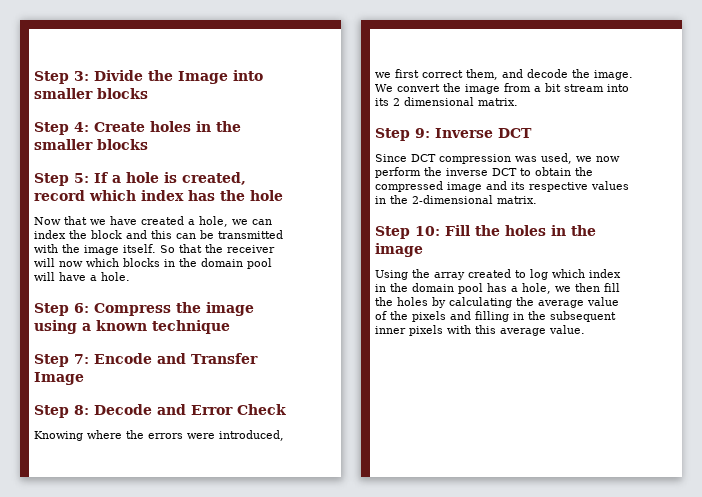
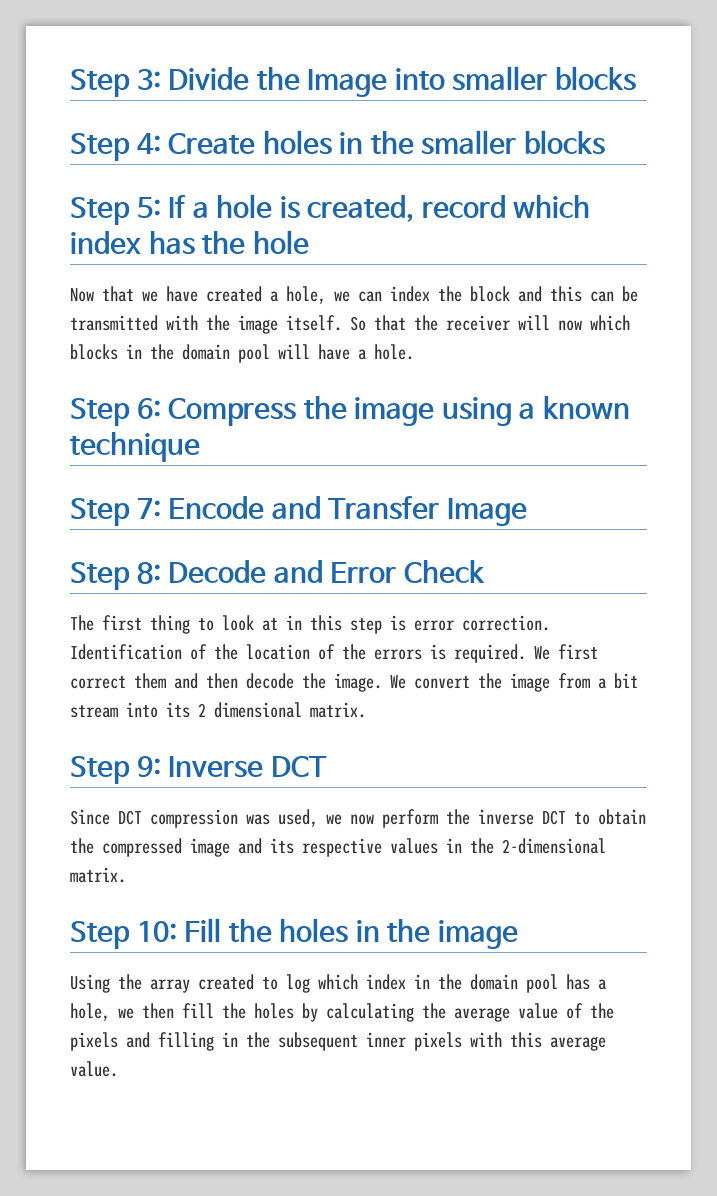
[34,430,284,441] [375,69,523,80] Knowing where the errors were introduced, we first correct them, and -> [70,615,550,634] [70,644,598,663] [70,673,238,689] The first thing to look at in this step is error correction. Identification of the location of the errors is required. We first correct them and then

